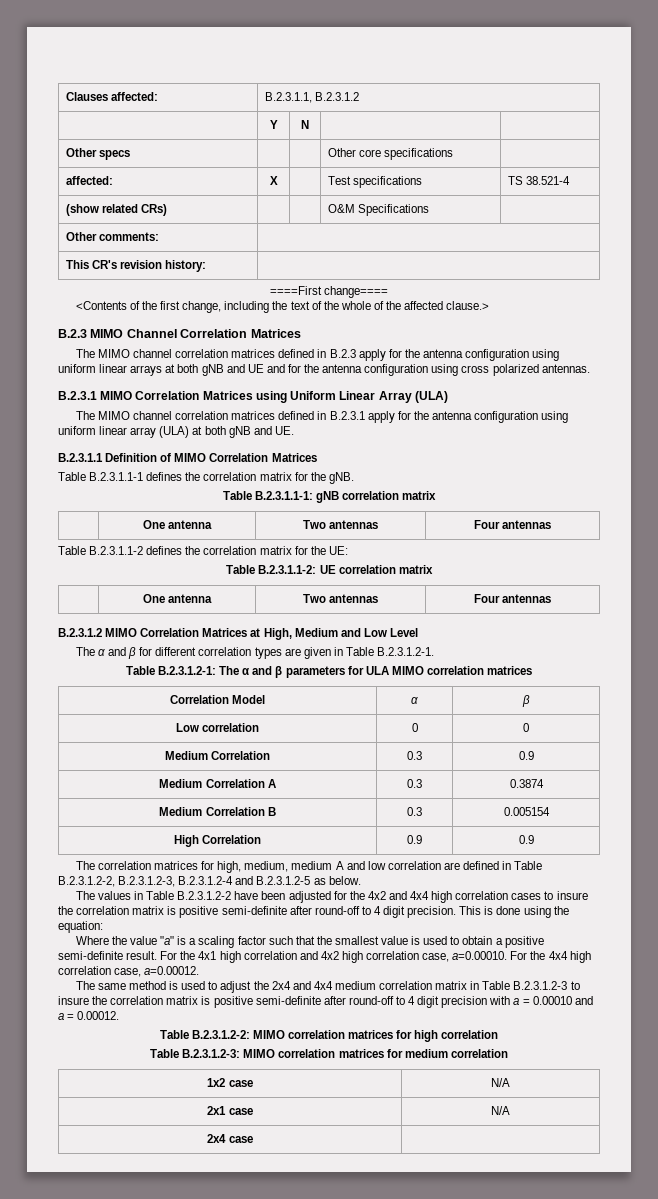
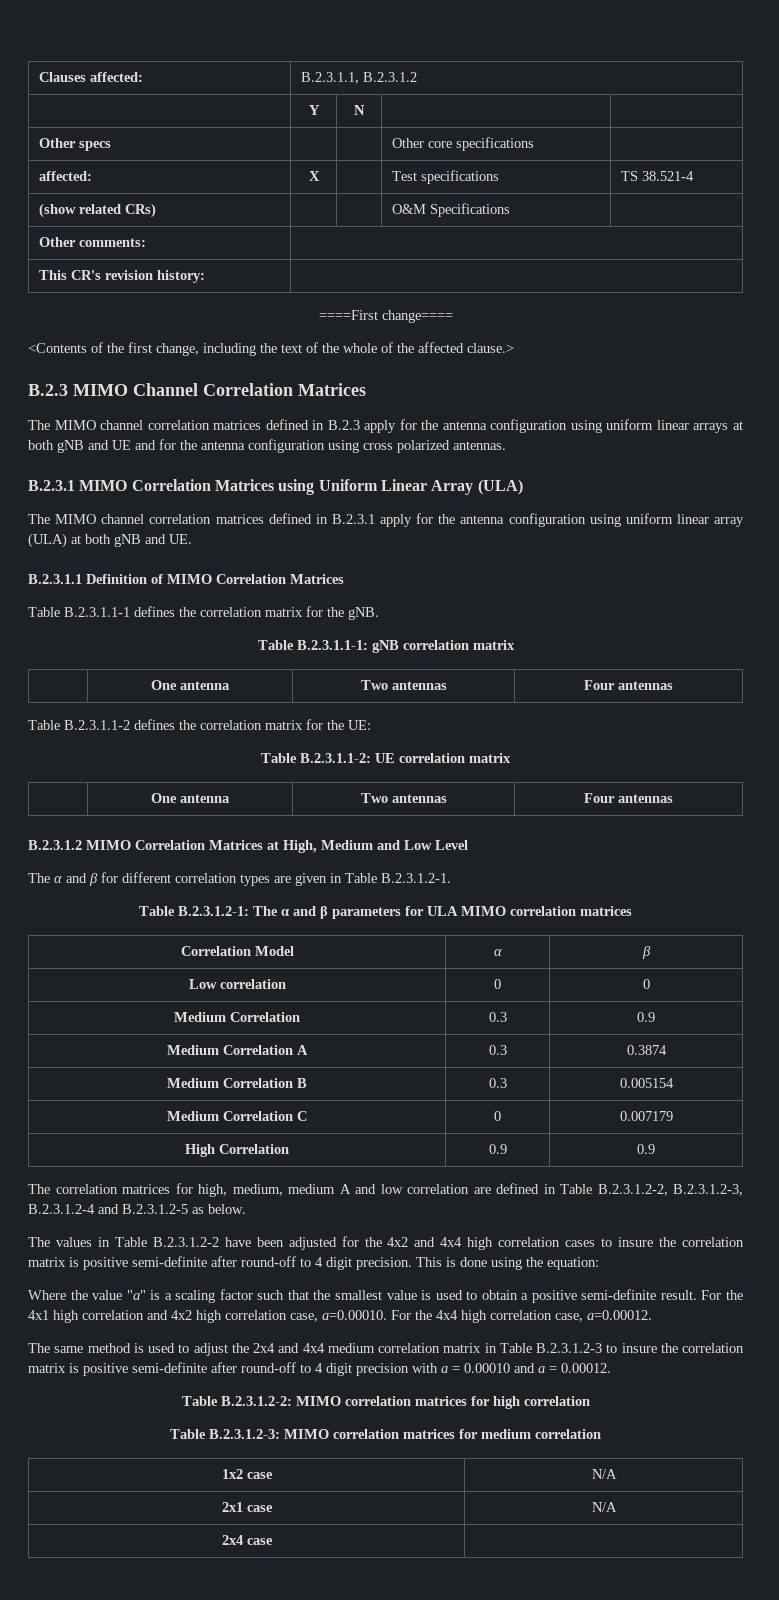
(550, 811) none -> [167,1111,307,1121] [494,1111,501,1121] [619,1111,673,1121] // Medium Correlation C | 0 | 0.007179

